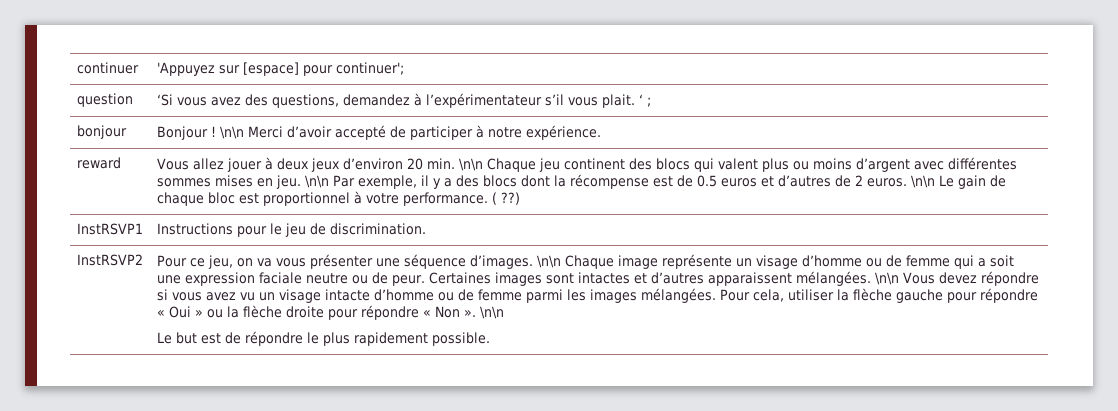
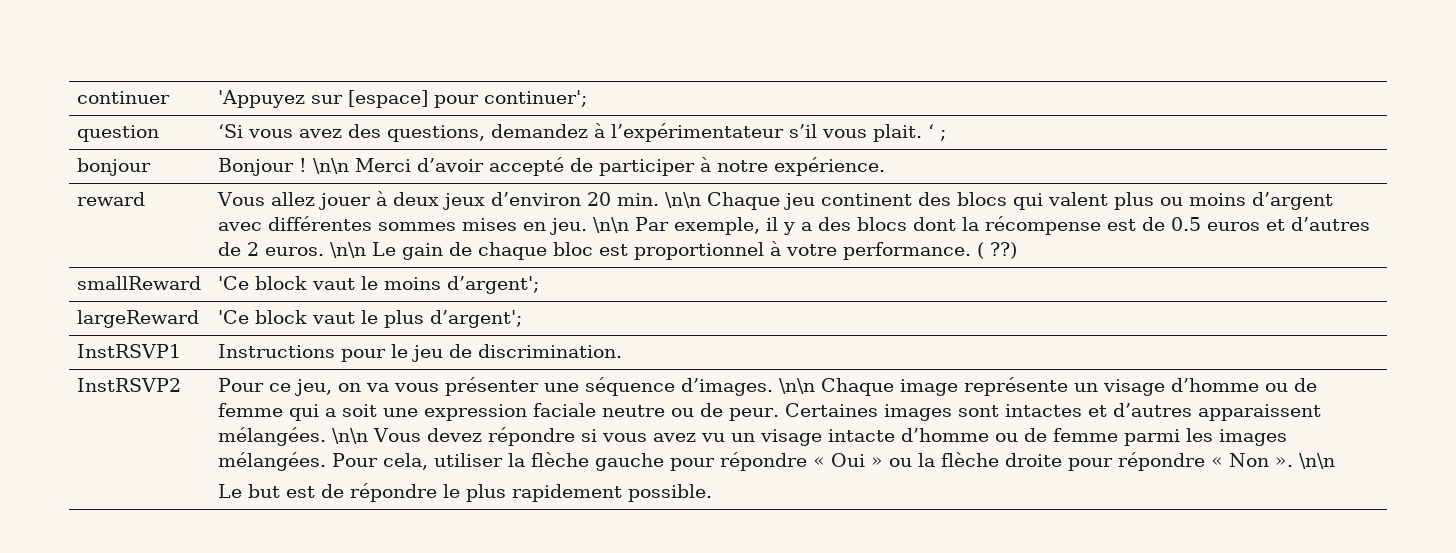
(520, 198) none -> [77,276,202,290] [218,276,540,294] [77,310,200,328] [218,310,523,328] // smallReward | 'Ce block vaut le moins d’argent'; // largeReward | 'Ce block vaut le plus d’argent';

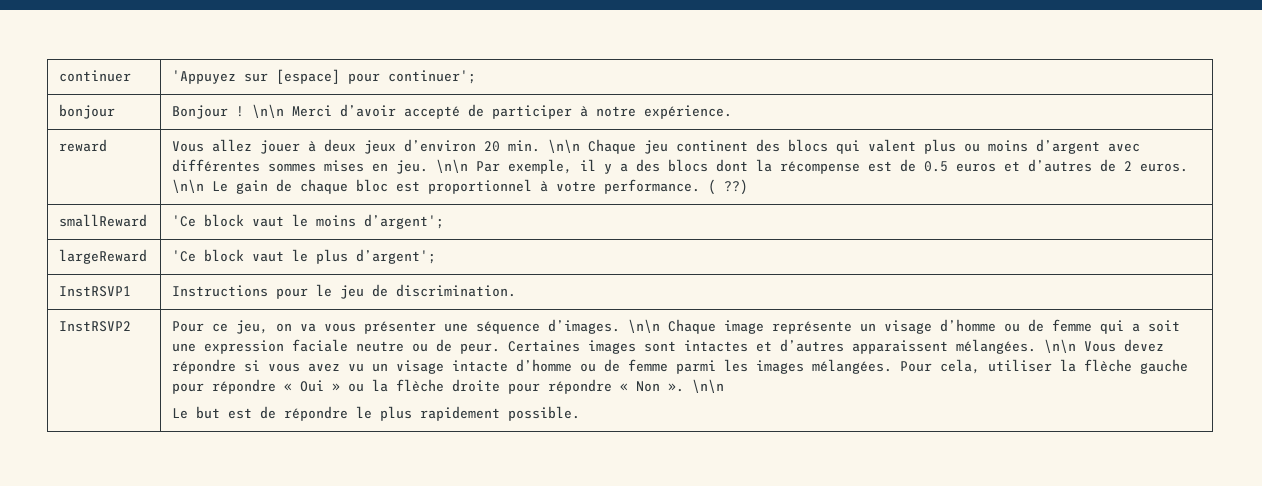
[77,125,160,142] [218,123,947,142] // question | ‘Si vous avez des questions, demandez à l’expérimentateur s’il vous plait. ‘ ; -> (477, 77) none

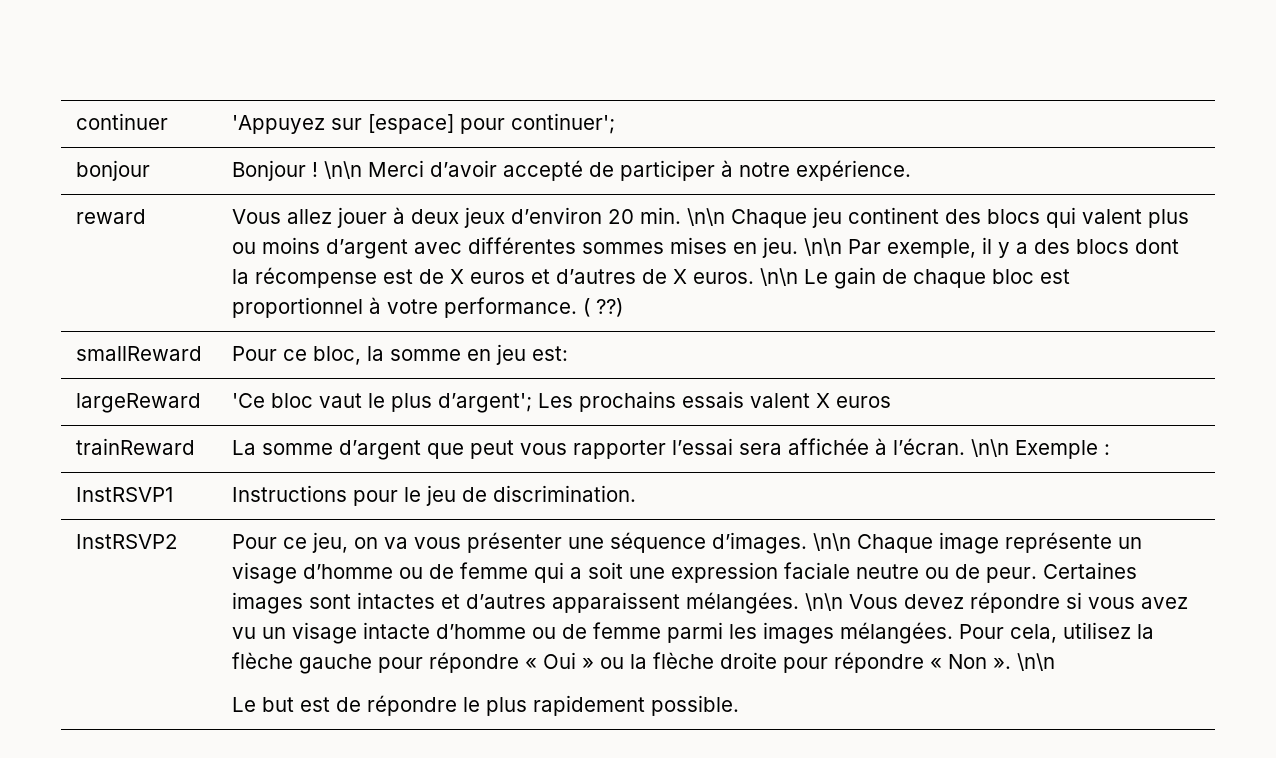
[924,161,949,172] 0.5 -> [449,269,464,284] X
[1124,161,1133,171] 2 -> [672,269,687,284] X
[172,214,445,229] 'Ce block vaut le moins d’argent'; -> [231,344,568,365] Pour ce bloc, la somme en jeu est:
[204,249,245,262] block -> [270,393,313,408] bloc
(437, 256) none -> [537,391,891,412] [75,438,195,455] [231,438,1110,460] Les prochains essais valent X euros // trainReward | La somme d’argent que peut vous rapporter l’essai sera affichée à l’écran. \n\n Exemple :
[988,359,1053,372] utiliser -> [1062,622,1131,639] utilisez

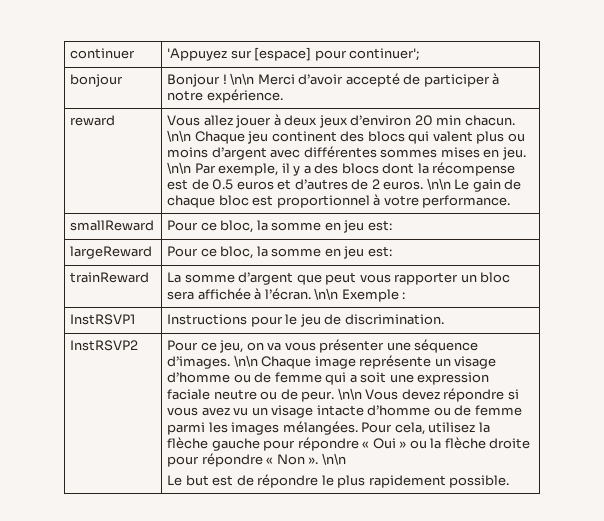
[639,207,681,224] min. -> [436,115,515,126] min chacun.
[449,269,464,284] X -> [212,179,234,190] 0.5
[672,269,687,284] X -> [371,179,380,189] 2
[582,298,623,317] ( ??) -> (511, 201) none
[231,391,891,413] 'Ce bloc vaut le plus d’argent'; Les prochains essais valent X euros -> [167,246,392,259] Pour ce bloc, la somme en jeu est:
[671,438,733,455] l’essai -> [460,272,511,283] un bloc
[1042,562,1137,579] [231,592,799,614] Certaines images sont intactes et d’autres apparaissent mélangées. -> (335, 396) none

